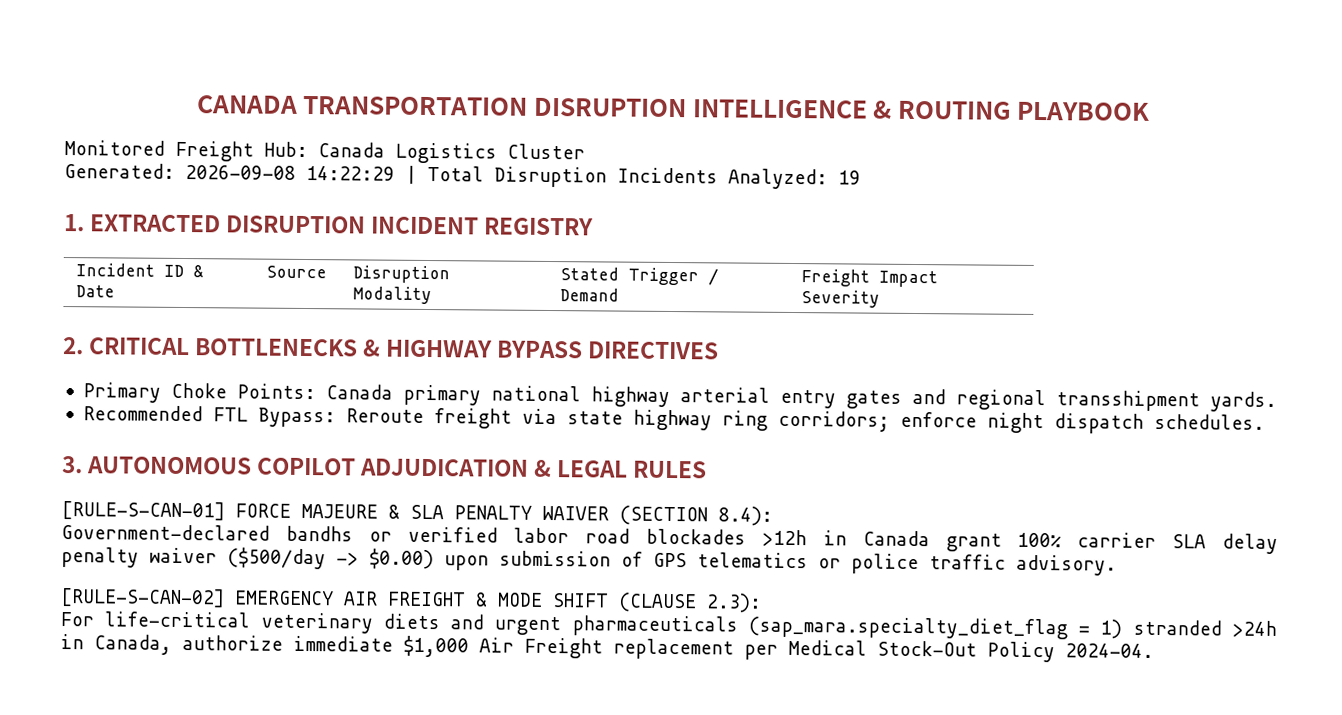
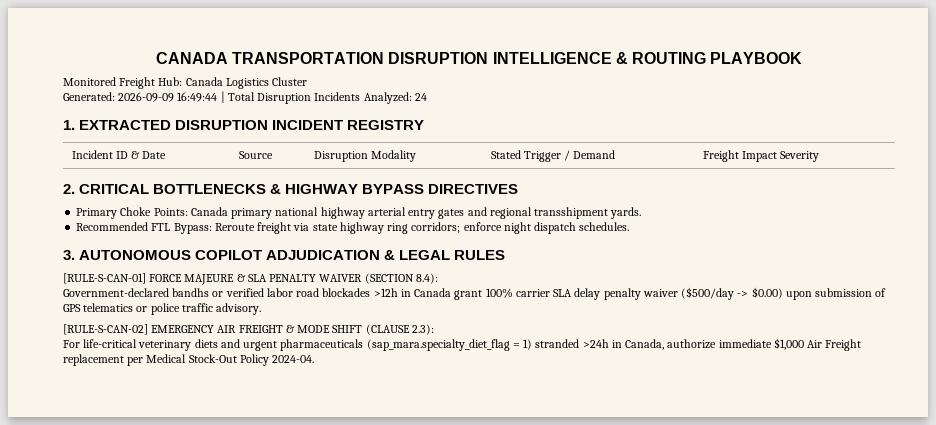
[185,165,395,181] 2026-09-08 14:22:29 -> [118,92,218,102] 2026-09-09 16:49:44
[838,170,861,185] 19 -> [414,93,427,101] 24

